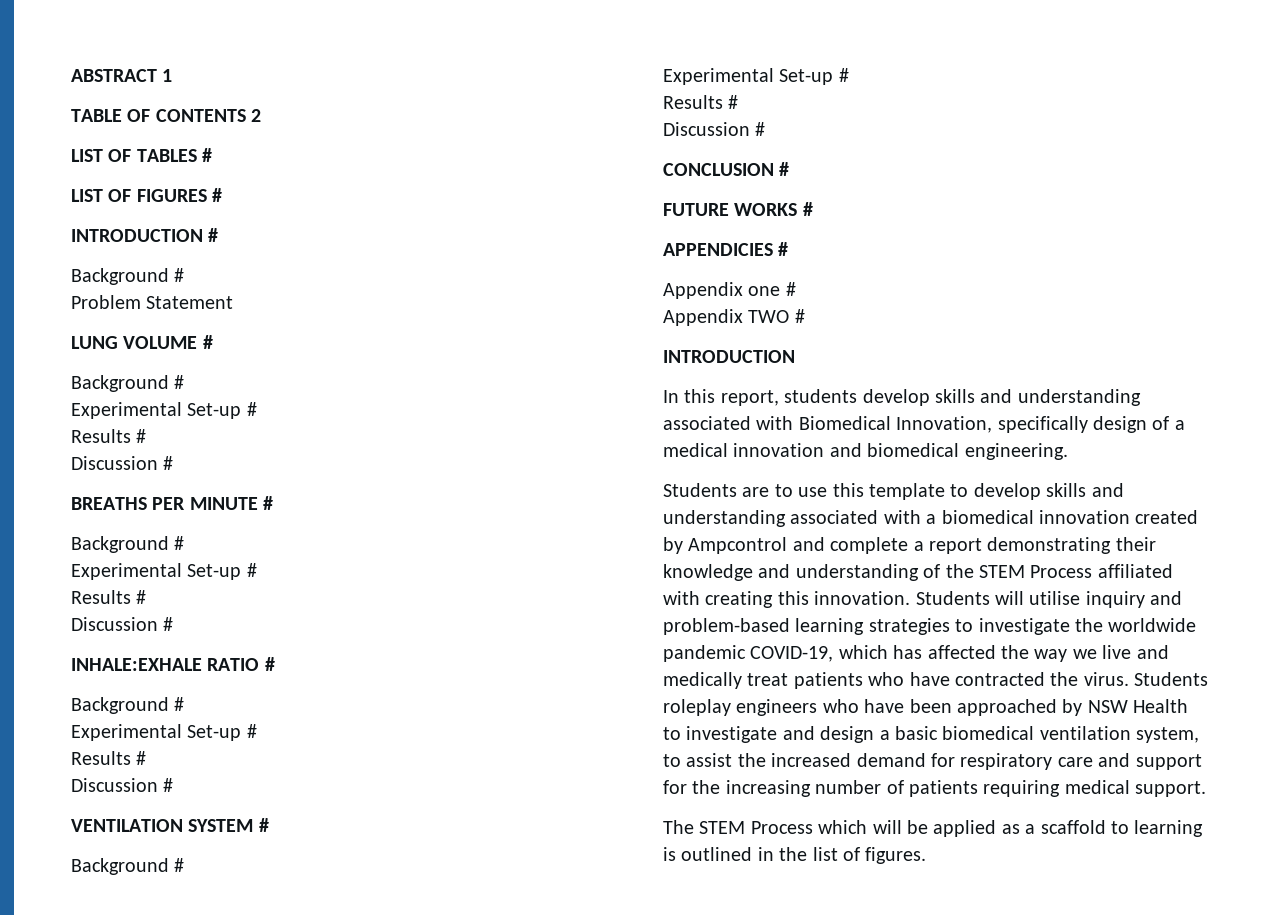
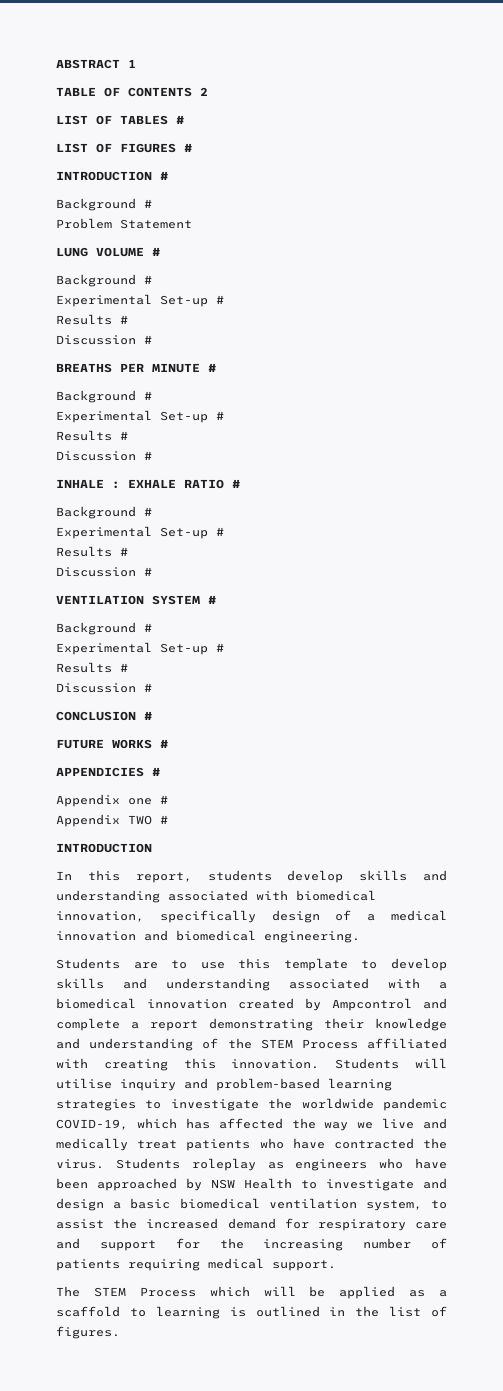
[71,658,202,671] INHALE:EXHALE -> [56,479,176,489] INHALE : EXHALE
[798,416,993,433] Biomedical Innovation, -> [296,890,376,901] [56,911,144,922] biomedical innovation,
(731, 707) none -> [267,1162,284,1169] as

